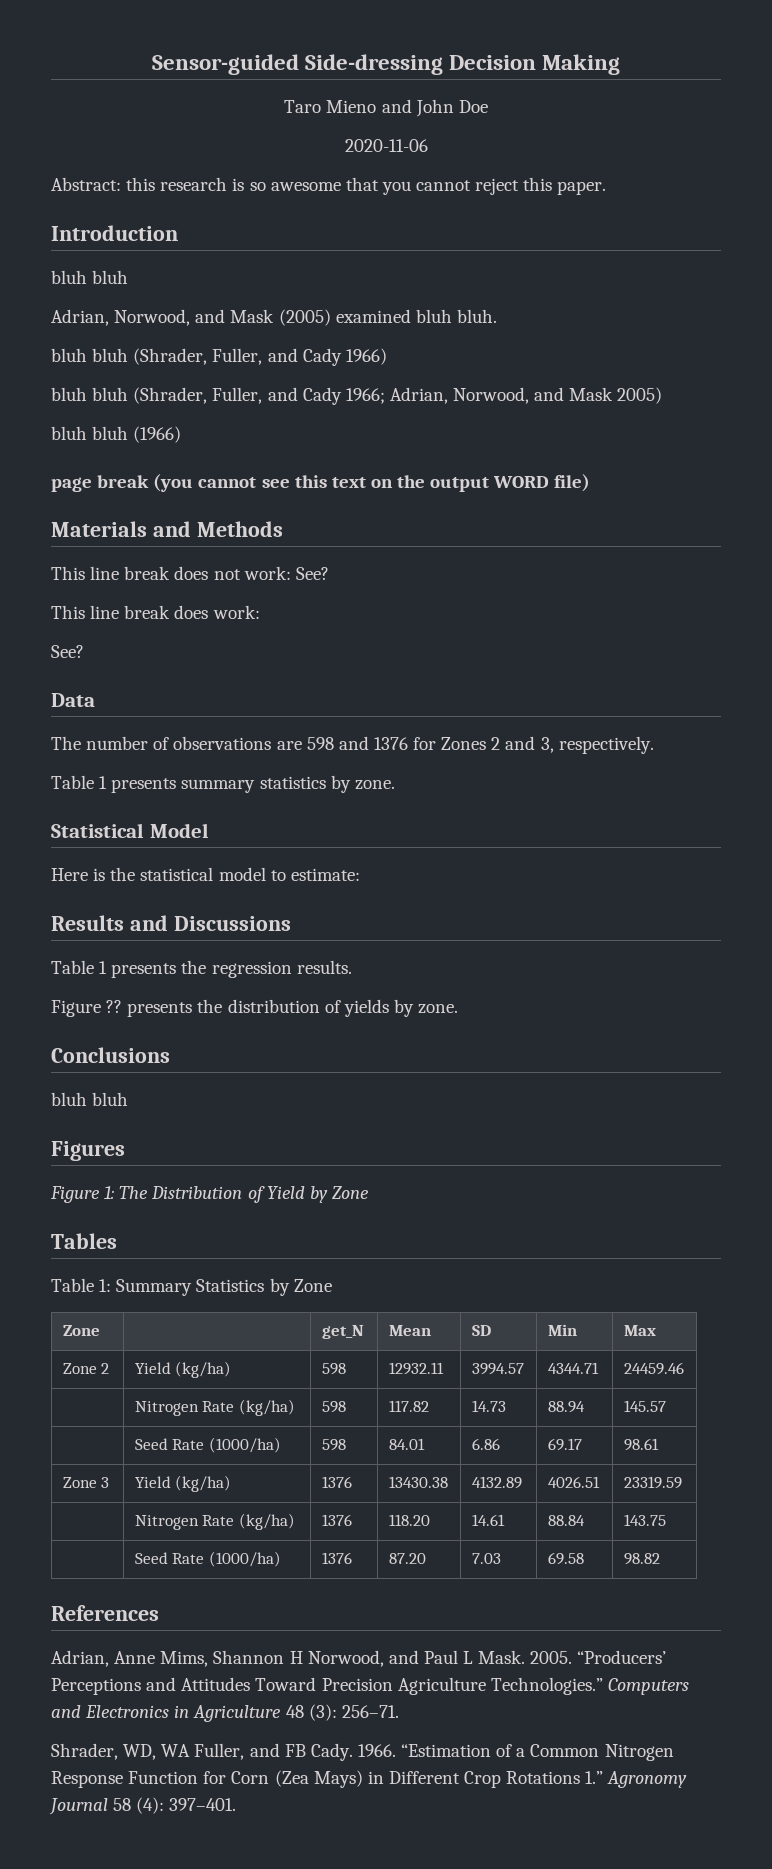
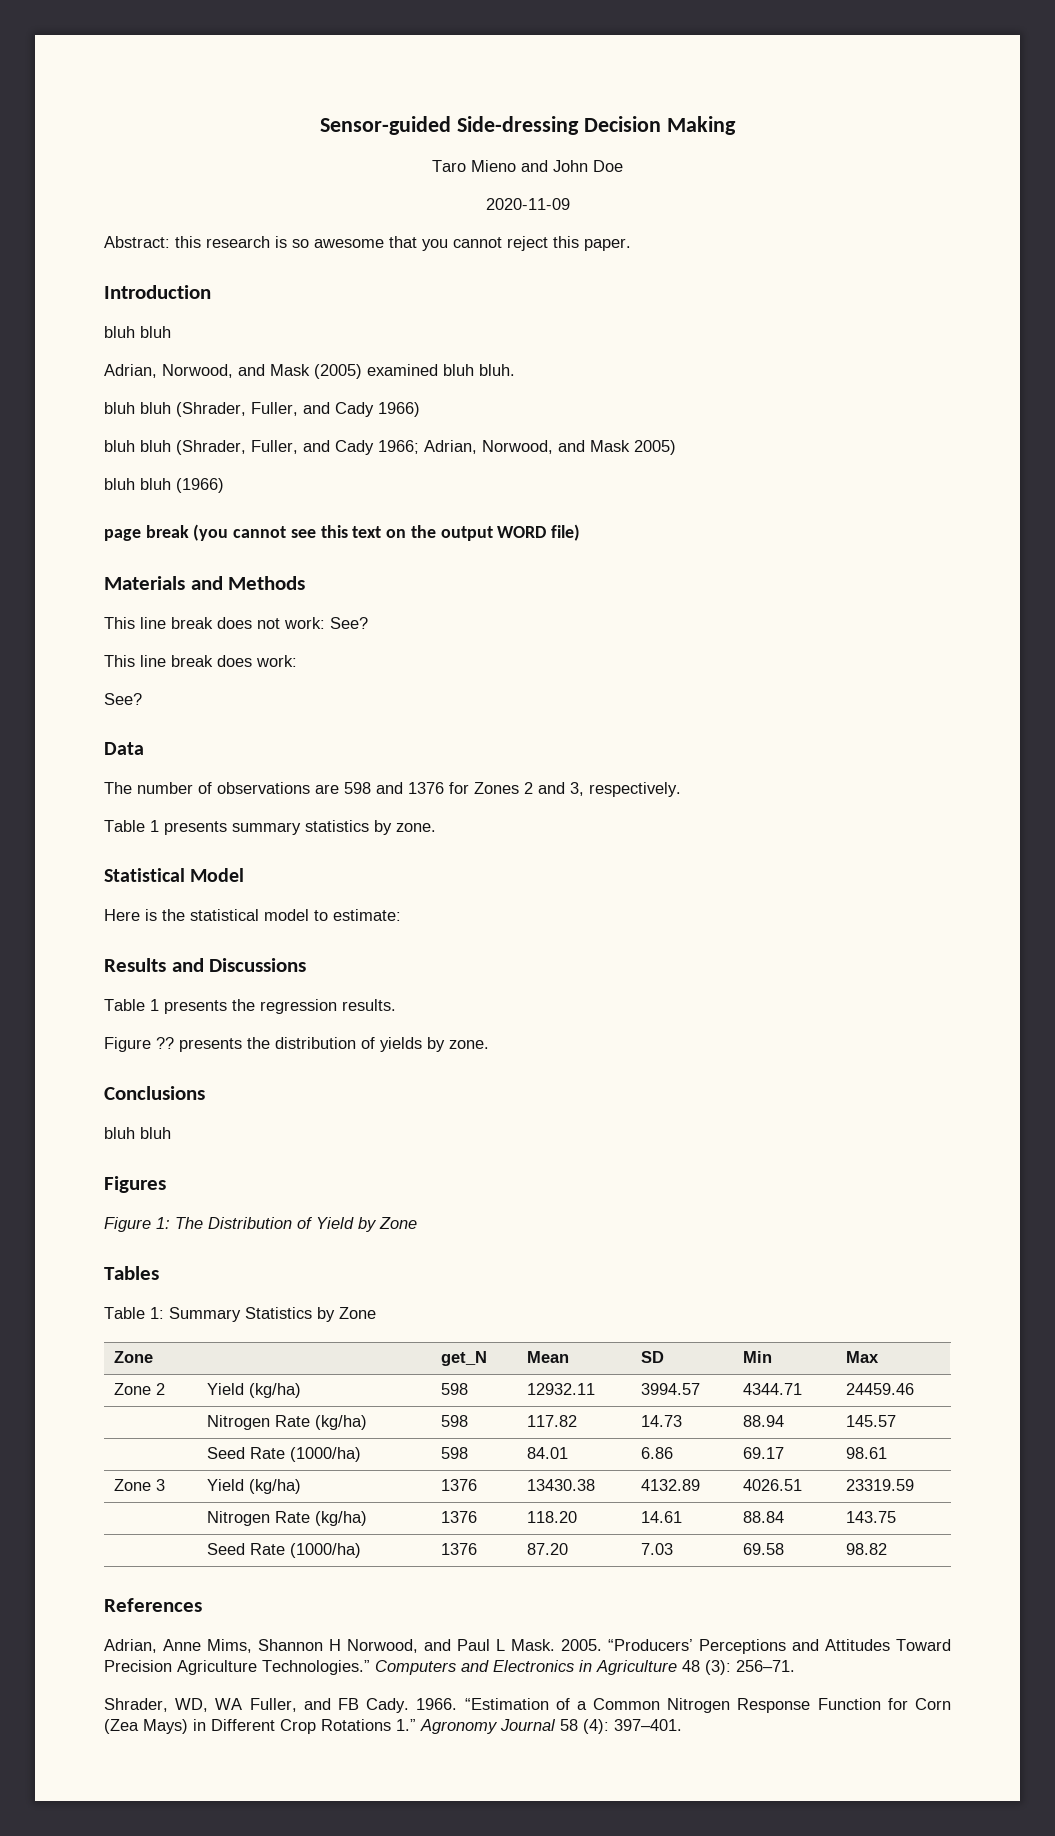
[344,139,428,152] 2020-11-06 -> [485,198,570,210] 2020-11-09

